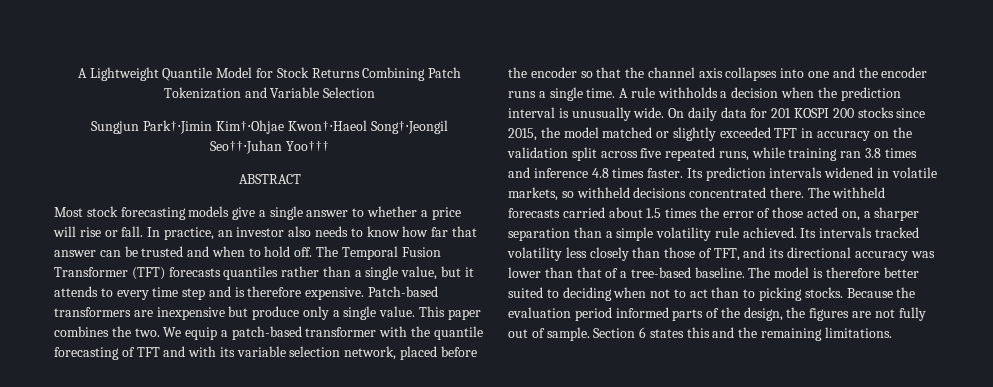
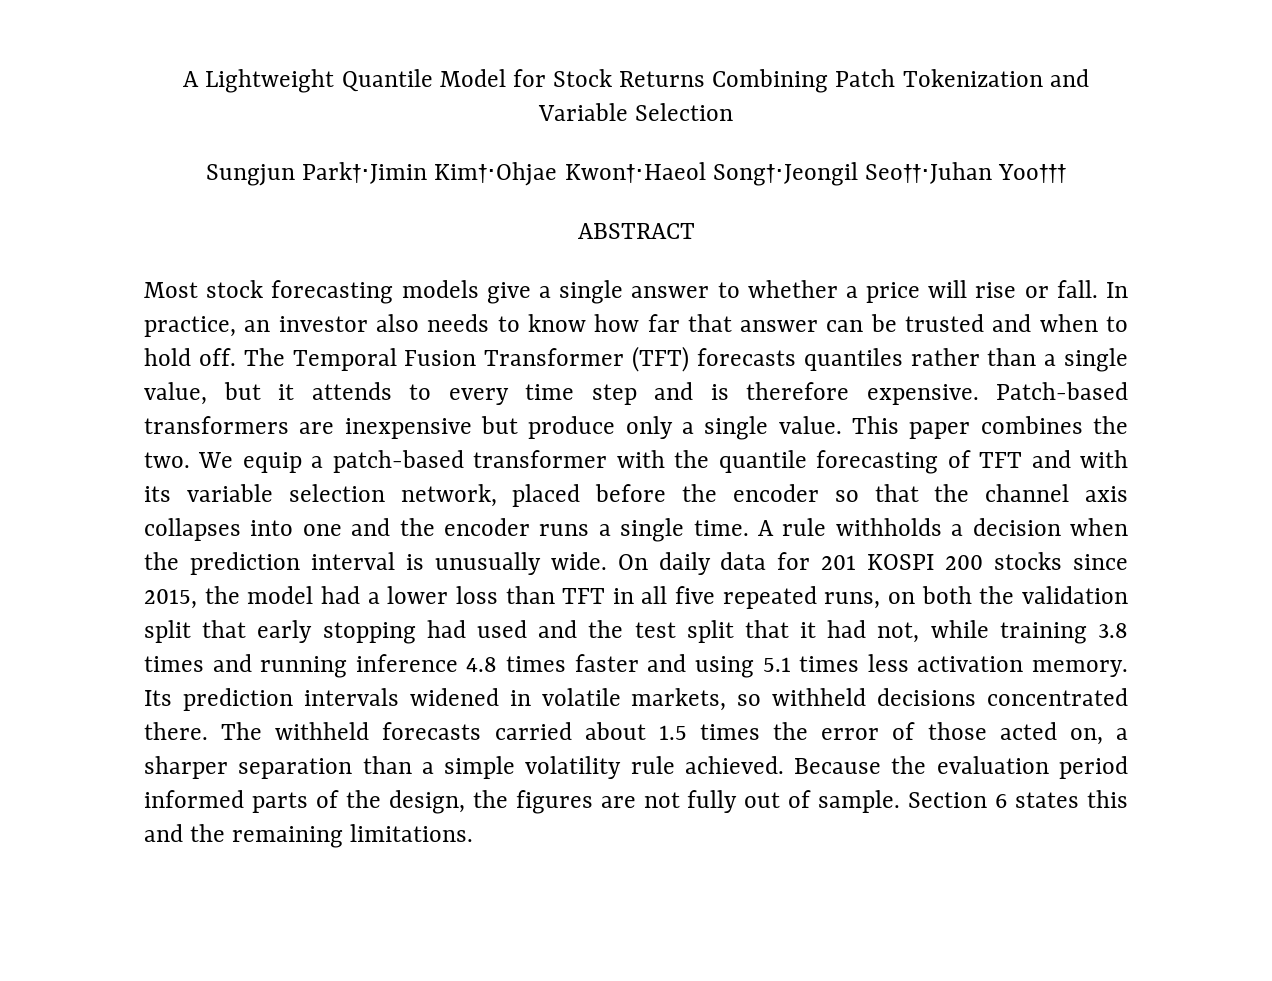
[602,127,912,141] [507,147,749,161] matched or slightly exceeded TFT in accuracy on the validation split across five repeated runs, -> [320,586,1128,609] [144,620,920,644] had a lower loss than TFT in all five repeated runs, on both the validation split that early stopping had used and the test split that it had not,
[840,151,862,158] ran -> (1087, 633) none
(530, 172) none -> [260,656,348,678] running
[647,168,684,178] faster. -> [574,654,1129,678] faster and using 5.1 times less activation memory.
[800,227,920,238] [507,247,935,261] [508,267,919,278] [508,287,843,301] Its intervals tracked volatility less closely than those of TFT, and its directional accuracy was lower than that of a tree-based baseline. The model is therefore better suited to deciding when not to act than to picking stocks. -> (784, 765) none

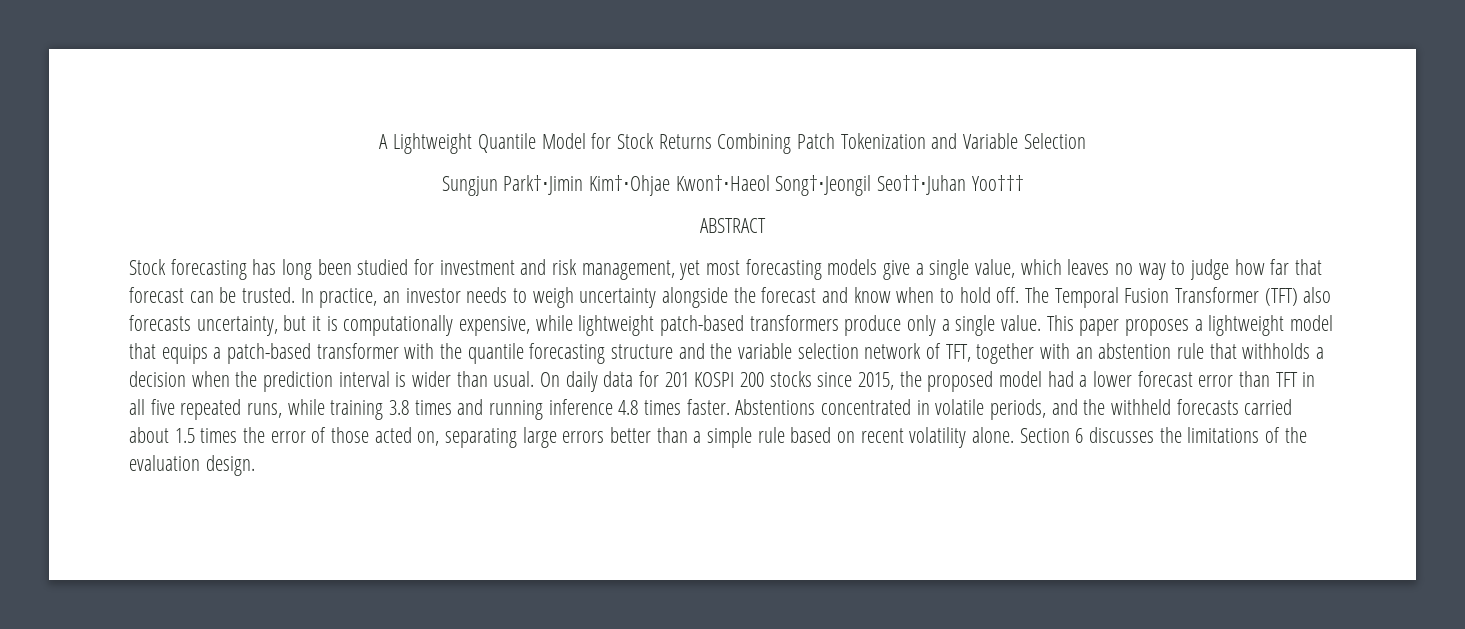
[144,280,264,298] Most stock -> [129,259,741,280] Stock forecasting has long been studied for investment and risk management, yet most
[631,280,1098,303] answer to whether a price will rise or fall. -> [975,259,1323,280] [129,287,296,303] value, which leaves no way to judge how far that forecast can be trusted.
[375,314,419,332] also -> (461, 295) none
[527,314,1032,332] know how far that answer can be trusted and -> [532,287,891,308] weigh uncertainty alongside the forecast and know
[696,348,1129,372] [144,382,1128,405] [144,416,518,439] forecasts quantiles rather than a single value, but it attends to every time step and is therefore expensive. Patch-based transformers are inexpensive but -> [1303,287,1332,303] [129,315,839,336] also forecasts uncertainty, but it is computationally expensive, while lightweight patch-based transformers
[980,416,1129,434] [144,452,302,473] combines the two. We equip -> [1125,315,1334,336] [129,343,208,364] proposes a lightweight model that equips
[947,450,1128,468] [144,484,1129,507] [144,518,827,542] of TFT and with its variable selection network, placed before the encoder so that the channel axis collapses into one and the encoder runs a single time. A rule -> [611,343,1237,364] structure and the variable selection network of TFT, together with an abstention rule that
[434,552,607,575] unusually wide. -> [412,371,535,387] wider than usual.
(240, 595) none -> [927,371,994,392] proposed
[455,586,498,604] loss -> [1137,371,1234,387] forecast error
[888,586,1128,604] [144,620,920,644] on both the validation split that early stopping had used and the test split that it had not, -> (283, 410) none
[574,654,1129,678] [144,688,1128,711] [144,722,263,740] faster and using 5.1 times less activation memory. Its prediction intervals widened in volatile markets, so withheld decisions concentrated there. The -> [686,399,1106,420] faster. Abstentions concentrated in volatile periods, and the
[1115,728,1128,740] [144,756,1128,779] [144,790,1128,814] [144,824,474,848] a sharper separation than a simple volatility rule achieved. Because the evaluation period informed parts of the design, the figures are not fully out of sample. Section 6 states this and the remaining limitations. -> [445,427,1307,448] [129,455,255,476] separating large errors better than a simple rule based on recent volatility alone. Section 6 discusses the limitations of the evaluation design.

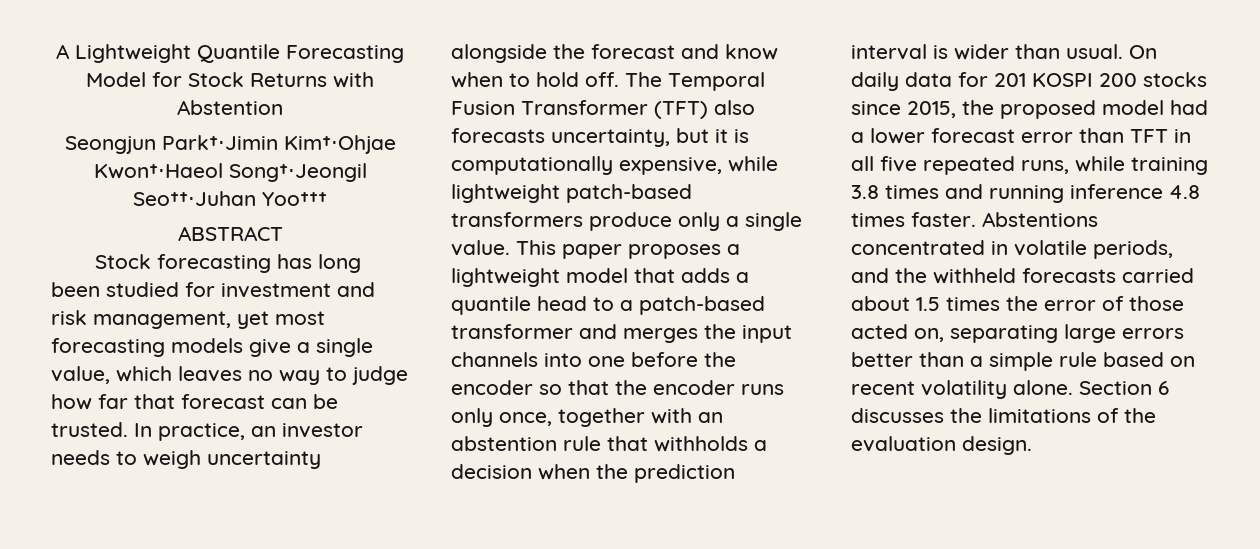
(536, 143) none -> [286,45,404,63] Forecasting
[717,133,1086,154] [441,176,498,196] Combining Patch Tokenization and Variable Selection // Sungjun -> [333,72,374,88] [177,100,283,115] [64,136,156,154] with Abstention // Seongjun
[161,343,971,364] equips a patch-based transformer with the quantile forecasting structure and the variable selection network of TFT, -> [681,268,749,283] [451,296,765,315] [451,324,792,343] [451,352,736,367] [451,380,784,395] [451,408,552,427] adds a quantile head to a patch-based transformer and merges the input channels into one before the encoder so that the encoder runs only once,

